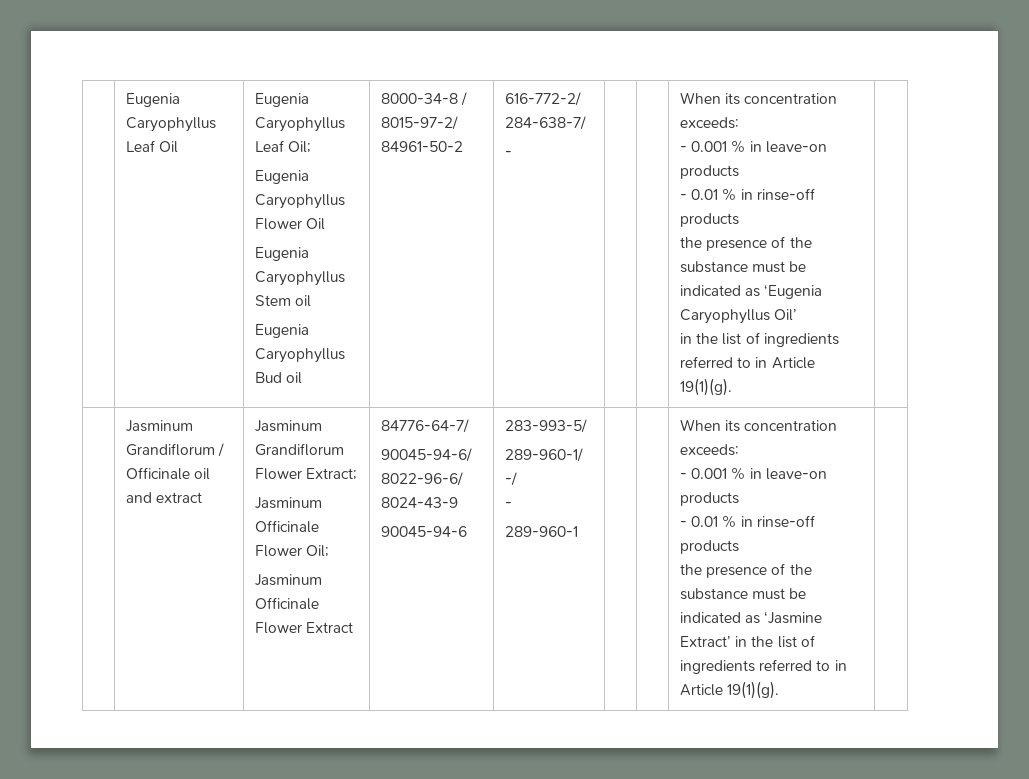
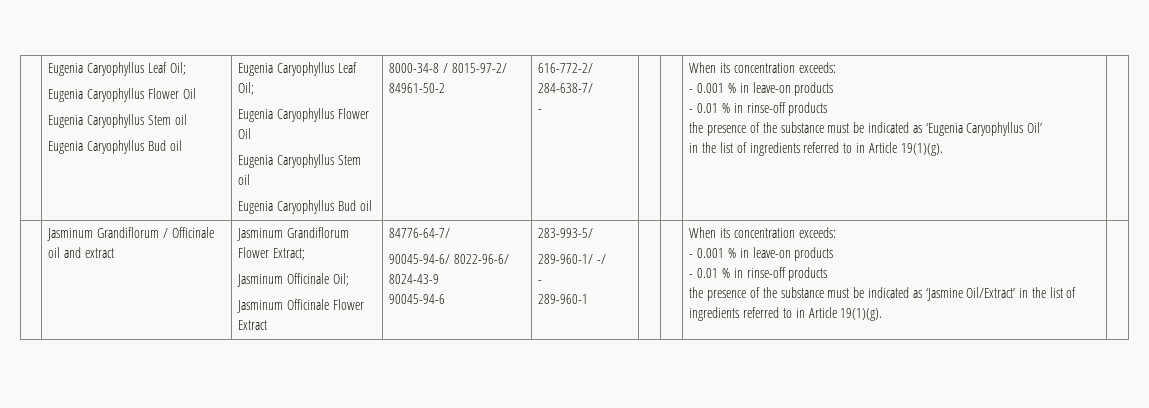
[125,93,180,107] [125,117,216,132] [125,140,179,153] | Eugenia Caryophyllus Leaf Oil -> [48,62,186,76] [48,88,196,102] [48,114,187,128] [48,140,182,154] | Eugenia Caryophyllus Leaf Oil; // Eugenia Caryophyllus Flower Oil // Eugenia Caryophyllus Stem oil // Eugenia Caryophyllus Bud oil
[254,545,302,557] Flower -> (330, 278) none
[679,636,731,647] Extract’ -> [966,287,1016,298] Oil/Extract’

